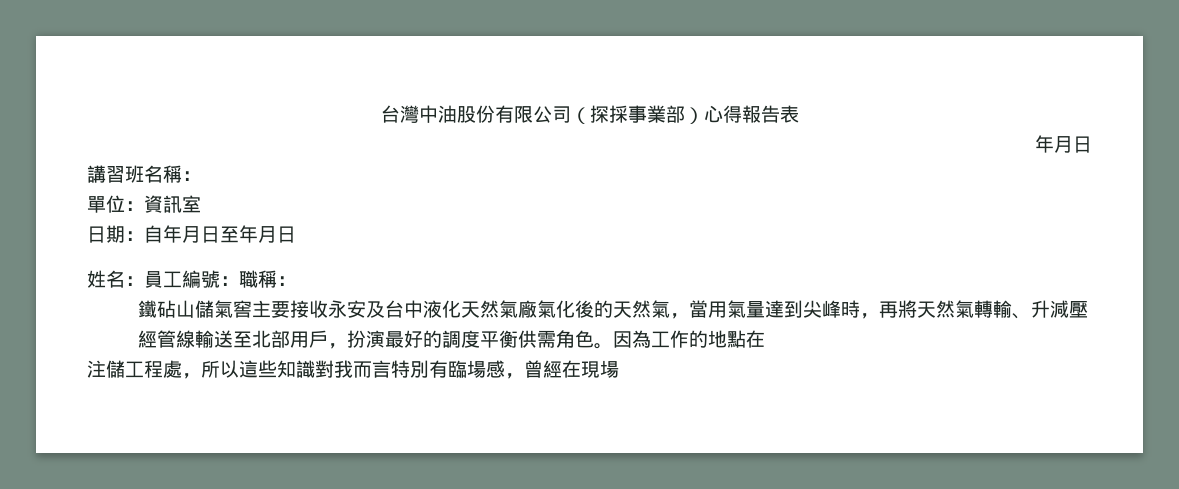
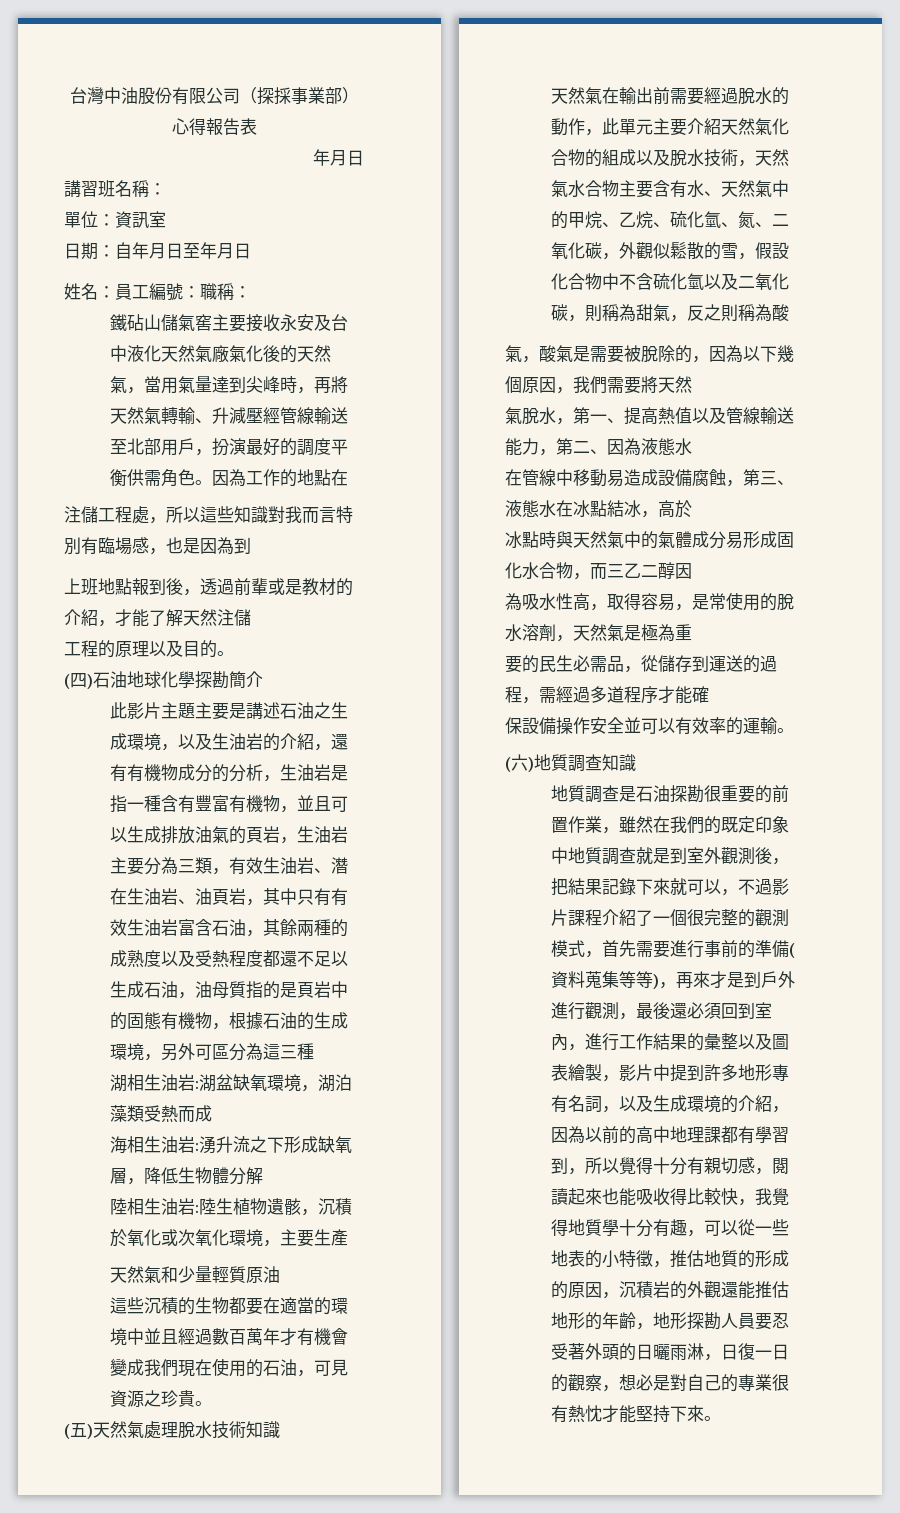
[524,360,619,378] 曾經在現場 -> [166,537,251,555] [64,578,353,596] [64,609,251,627] [64,640,234,658] [64,671,263,689] [109,702,348,720] [109,733,348,751] [109,764,348,782] [109,795,348,813] [109,826,348,844] [109,857,348,875] [109,888,348,906] [109,919,348,937] [109,950,348,968] [109,981,348,999] [109,1012,348,1030] [109,1043,314,1061] [109,1074,352,1092] [109,1105,212,1123] [109,1136,352,1154] [109,1167,263,1185] [109,1198,352,1216] [109,1229,348,1247] [109,1266,280,1283] [109,1297,348,1315] [109,1328,348,1346] [109,1358,348,1377] [109,1390,212,1408] [64,1421,280,1439] [550,87,789,105] [550,118,789,136] [550,149,789,167] [550,180,789,198] [550,211,789,229] [550,241,789,260] [550,273,789,290] [550,304,789,322] [505,345,794,363] [505,376,692,394] [505,407,794,425] [505,438,692,456] [505,469,794,487] [505,500,692,518] [505,531,794,549] [505,562,692,580] [505,592,794,611] [505,624,692,642] [505,655,777,673] [505,686,709,704] [505,717,794,735] [505,754,636,772] [550,785,789,803] [550,816,789,834] [550,847,789,865] [550,878,789,896] [550,909,789,927] [550,940,795,958] [550,971,795,989] [550,1002,772,1020] [550,1033,789,1051] [550,1064,789,1082] [550,1095,789,1113] [550,1126,789,1144] [550,1157,789,1175] [550,1188,789,1206] [550,1219,789,1237] [550,1250,789,1268] [550,1281,789,1299] [550,1312,789,1330] [550,1343,789,1361] [550,1374,789,1392] [550,1405,721,1423] 也是因為到 // 上班地點報到後，透過前輩或是教材的介紹，才能了解天然注儲 // 工程的原理以及目的。 // (四)石油地球化學探勘簡介 // 此影片主題主要是講述石油之生成環境，以及生油岩的介紹，還有有機物成分的分析，生油岩是指一種含有豐富有機物，並且可以生成排放油氣的頁岩，生油岩主要分為三類，有效生油岩、潛在生油岩、油頁岩，其中只有有效生油岩富含石油，其餘兩種的成熟度以及受熱程度都還不足以生成石油，油母質指的是頁岩中的固態有機物，根據石油的生成環境，另外可區分為這三種 // 湖相生油岩:湖盆缺氧環境，湖泊藻類受熱而成 // 海相生油岩:湧升流之下形成缺氧層，降低生物體分解 // 陸相生油岩:陸生植物遺骸，沉積於氧化或次氧化環境，主要生產 // 天然氣和少量輕質原油 // 這些沉積的生物都要在適當的環境中並且經過數百萬年才有機會變成我們現在使用的石油，可見資源之珍貴。 // (五)天然氣處理脫水技術知識 // 天然氣在輸出前需要經過脫水的動作，此單元主要介紹天然氣化合物的組成以及脫水技術，天然氣水合物主要含有水、天然氣中的甲烷、乙烷、硫化氫、氮、二氧化碳，外觀似鬆散的雪，假設化合物中不含硫化氫以及二氧化碳，則稱為甜氣，反之則稱為酸 // 氣，酸氣是需要被脫除的，因為以下幾個原因，我們需要將天然 // 氣脫水，第一、提高熱值以及管線輸送能力，第二、因為液態水 // 在管線中移動易造成設備腐蝕，第三、液態水在冰點結冰，高於 // 冰點時與天然氣中的氣體成分易形成固化水合物，而三乙二醇因 // 為吸水性高，取得容易，是常使用的脫水溶劑，天然氣是極為重 // 要的民生必需品，從儲存到運送的過程，需經過多道程序才能確 // 保設備操作安全並可以有效率的運輸。 // (六)地質調查知識 // 地質調查是石油探勘很重要的前置作業，雖然在我們的既定印象中地質調查就是到室外觀測後，把結果記錄下來就可以，不過影片課程介紹了一個很完整的觀測模式，首先需要進行事前的準備(資料蒐集等等)，再來才是到戶外進行觀測，最後還必須回到室內，進行工作結果的彙整以及圖表繪製，影片中提到許多地形專有名詞，以及生成環境的介紹，因為以前的高中地理課都有學習到，所以覺得十分有親切感，閱讀起來也能吸收得比較快，我覺得地質學十分有趣，可以從一些地表的小特徵，推估地質的形成的原因，沉積岩的外觀還能推估地形的年齡，地形探勘人員要忍受著外頭的日曬雨淋，日復一日的觀察，想必是對自己的專業很有熱忱才能堅持下來。

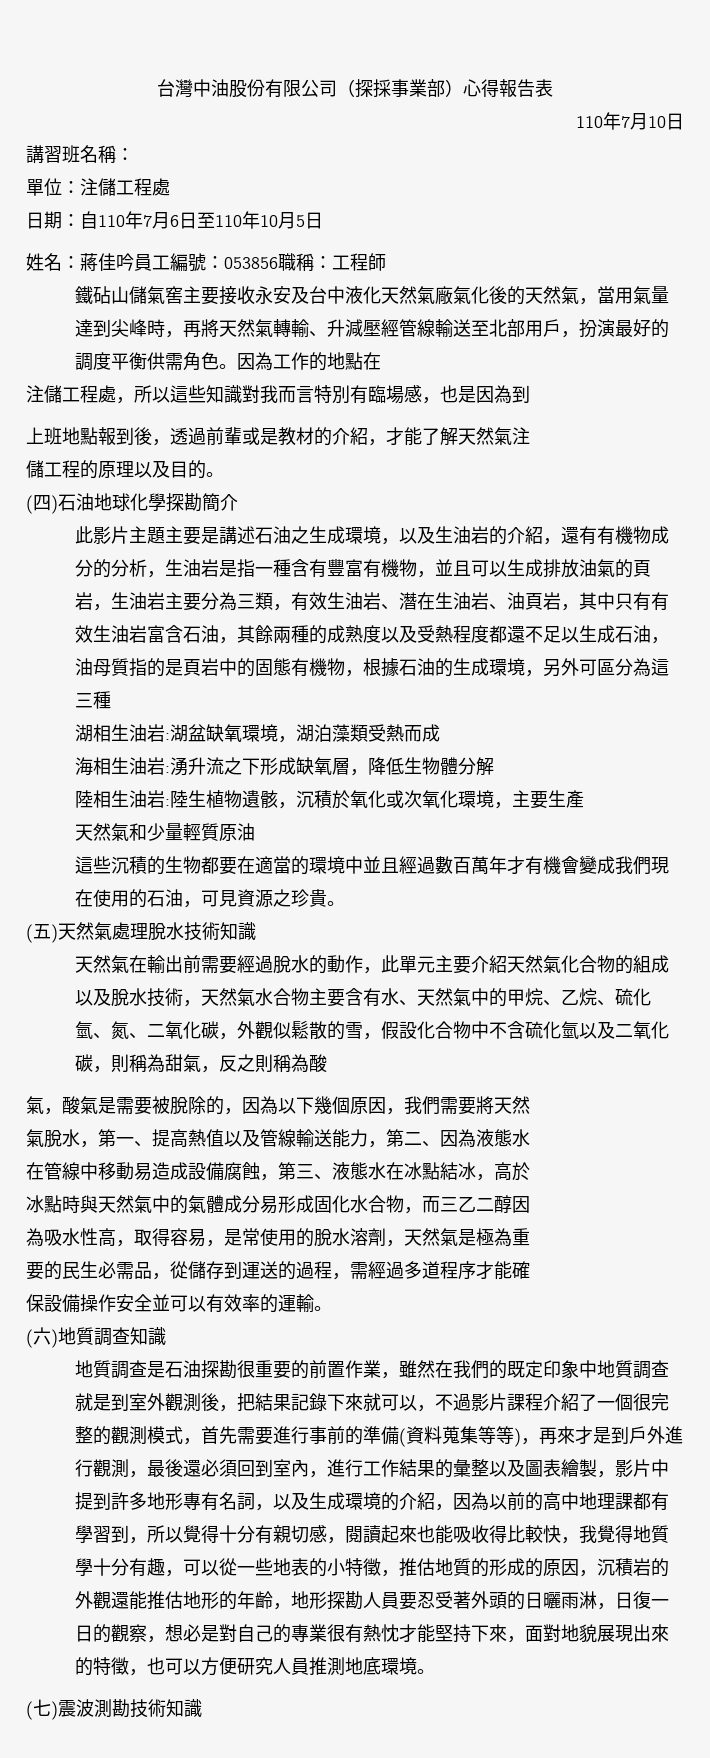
[313,149,347,166] 年月 -> [576,112,666,130] 110年7月10
[115,211,166,229] 資訊室 -> [80,178,170,196] 注儲工程處
[132,242,234,259] 年月日至年月 -> [98,211,305,229] 110年7月6日至110年10月5
(115, 292) none -> [80,253,134,271] 蔣佳吟
(200, 292) none -> [224,257,278,269] 053856
(251, 292) none -> [332,253,386,271] 工程師
[217,609,251,626] 注儲 // -> [494,427,530,445] [26,460,44,478] 氣注 // 儲
[703,1416,721,1421] 。 -> [506,1624,669,1643] [74,1657,435,1676] [26,1699,202,1720] ，面對地貌展現出來的特徵，也可以方便研究人員推測地底環境。 // (七)震波測勘技術知識

